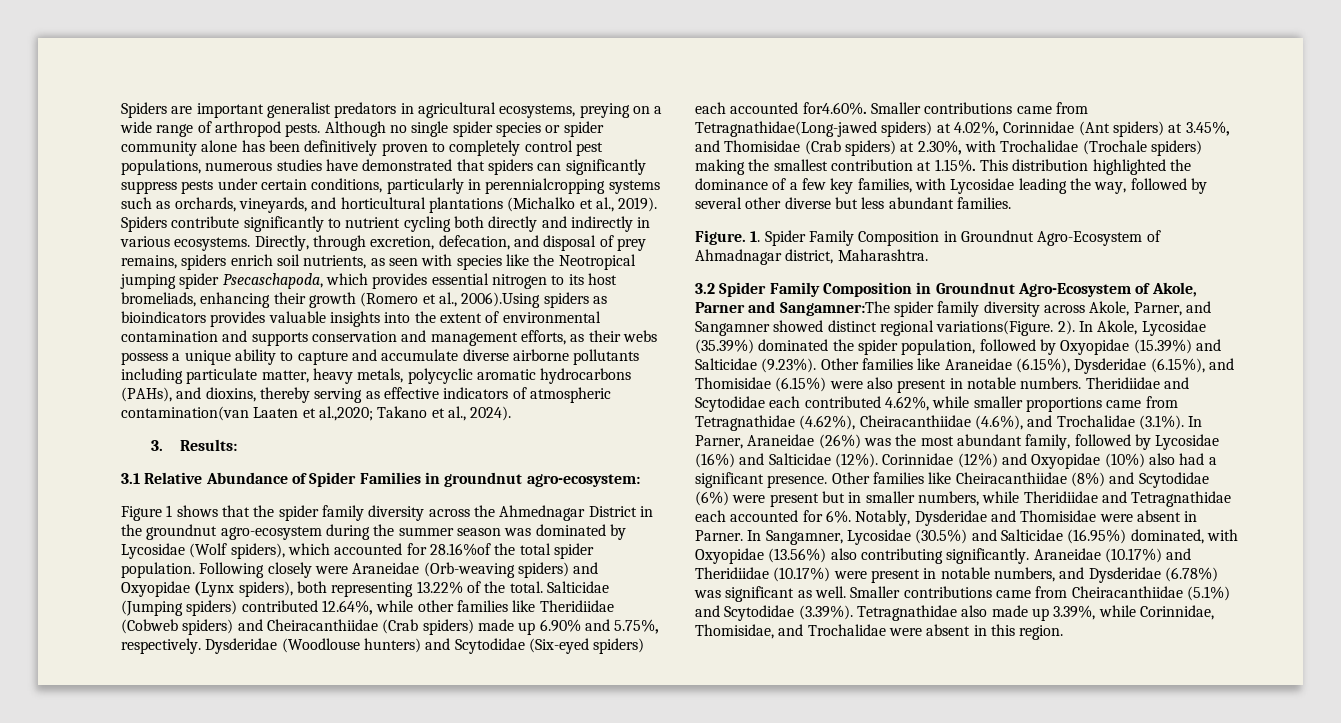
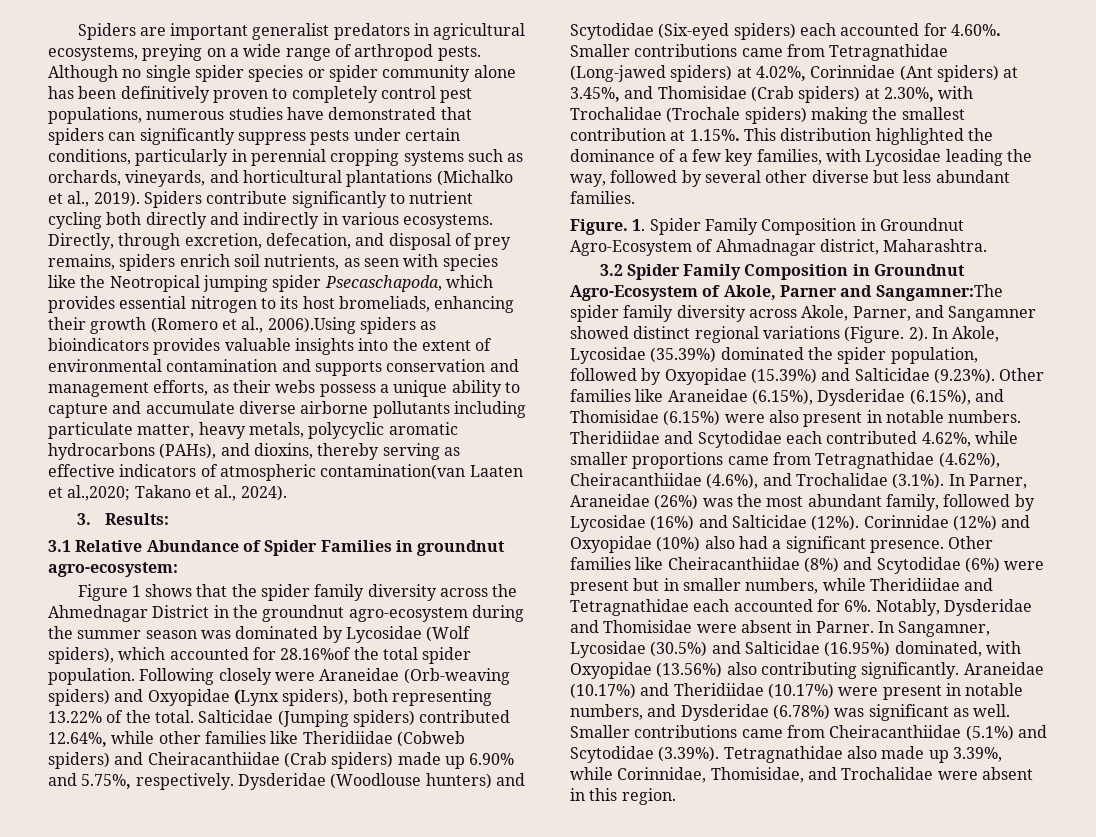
[485,178,606,194] perennialcropping -> [250,149,400,166] perennial cropping
[802,102,1088,115] [695,121,877,137] for4.60%. Smaller contributions came from Tetragnathidae(Long-jawed -> [923,23,1001,36] [570,44,949,61] [570,65,666,82] for 4.60%. Smaller contributions came from Tetragnathidae (Long-jawed
[936,320,1054,336] variations(Figure. -> [762,326,905,343] variations (Figure.

